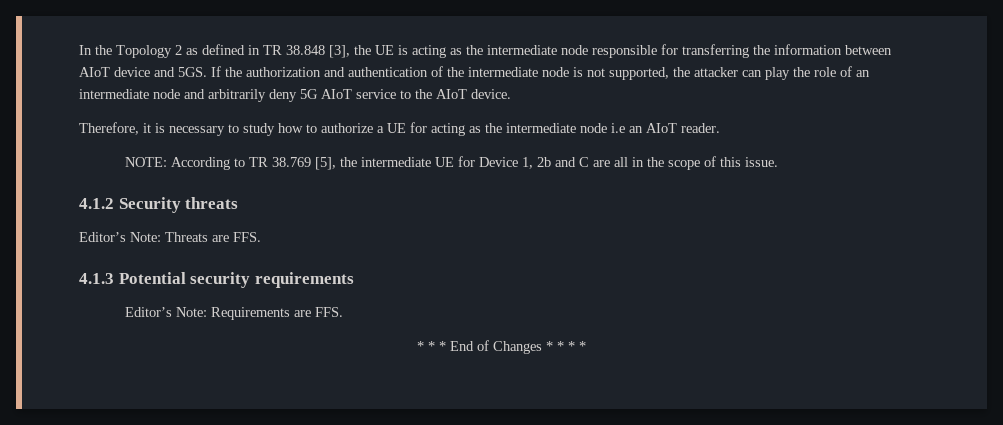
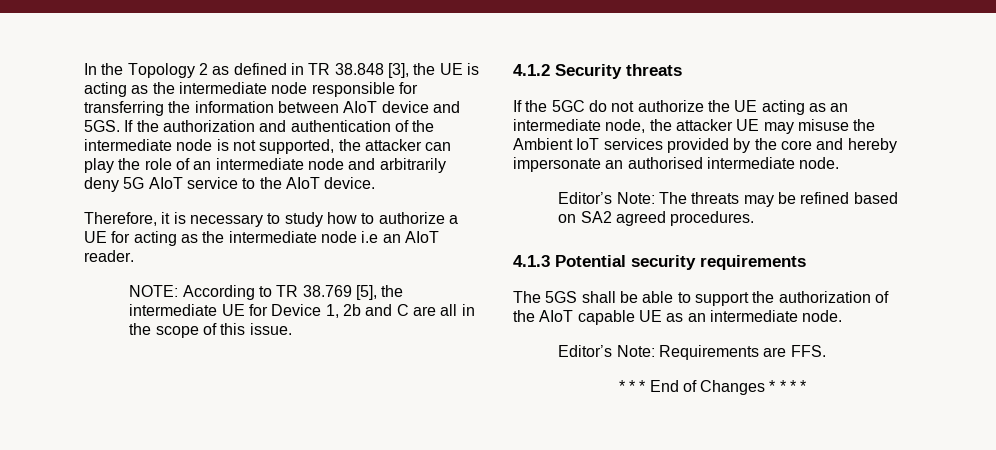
[79,232,261,242] [79,272,354,288] Editor’s Note: Threats are FFS. // 4.1.3 Potential security requirements -> [513,100,849,115] [513,119,876,134] [513,138,897,153] [513,157,840,172] [558,192,898,207] [558,211,755,226] [513,255,806,270] [513,291,889,306] [513,310,843,325] If the 5GC do not authorize the UE acting as an intermediate node, the attacker UE may misuse the Ambient IoT services provided by the core and hereby impersonate an authorised intermediate node. // Editor’s Note: The threats may be refined based on SA2 agreed procedures. // 4.1.3 Potential security requirements // The 5GS shall be able to support the authorization of the AIoT capable UE as an intermediate node.

